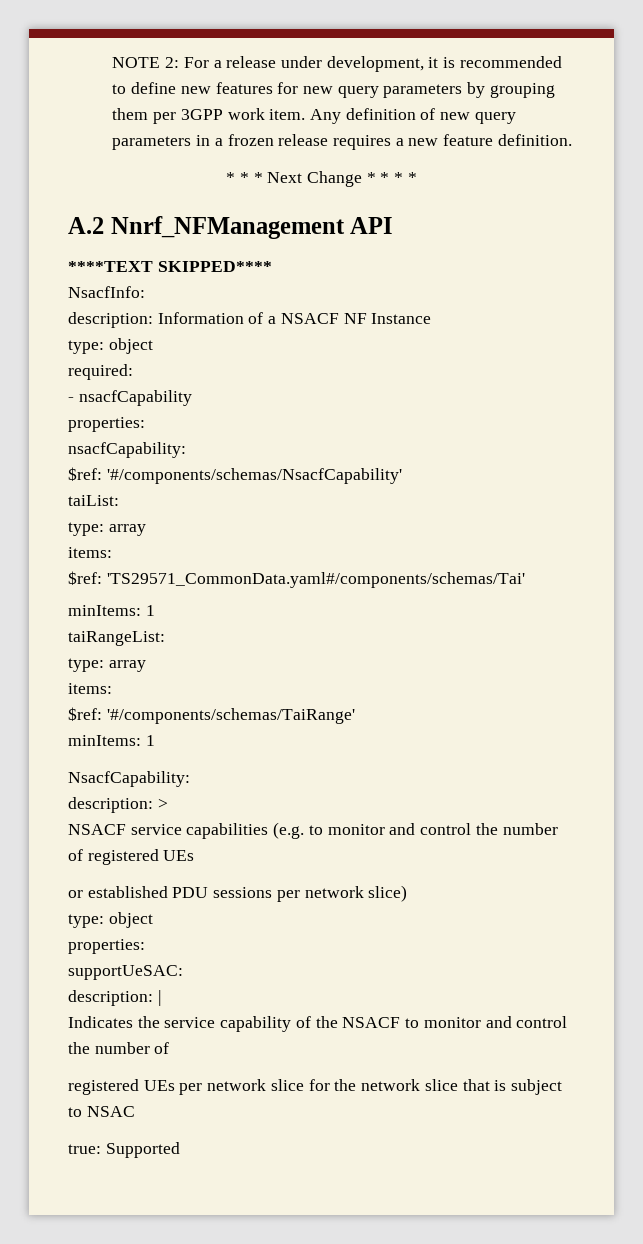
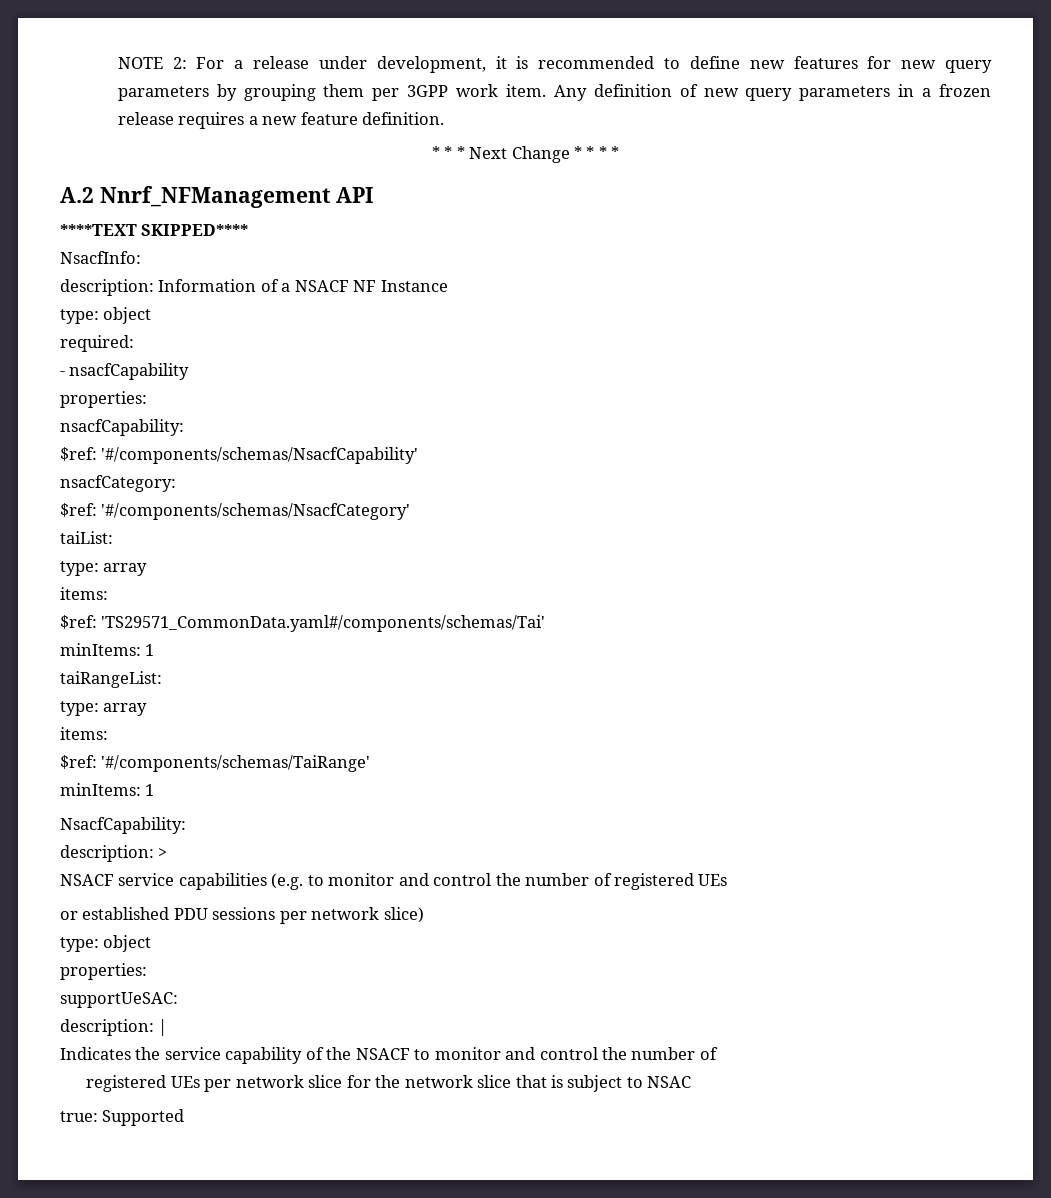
(402, 476) none -> [60,475,176,492] [60,503,411,520] // nsacfCategory: // $ref: '#/components/schemas/NsacfCategory'

